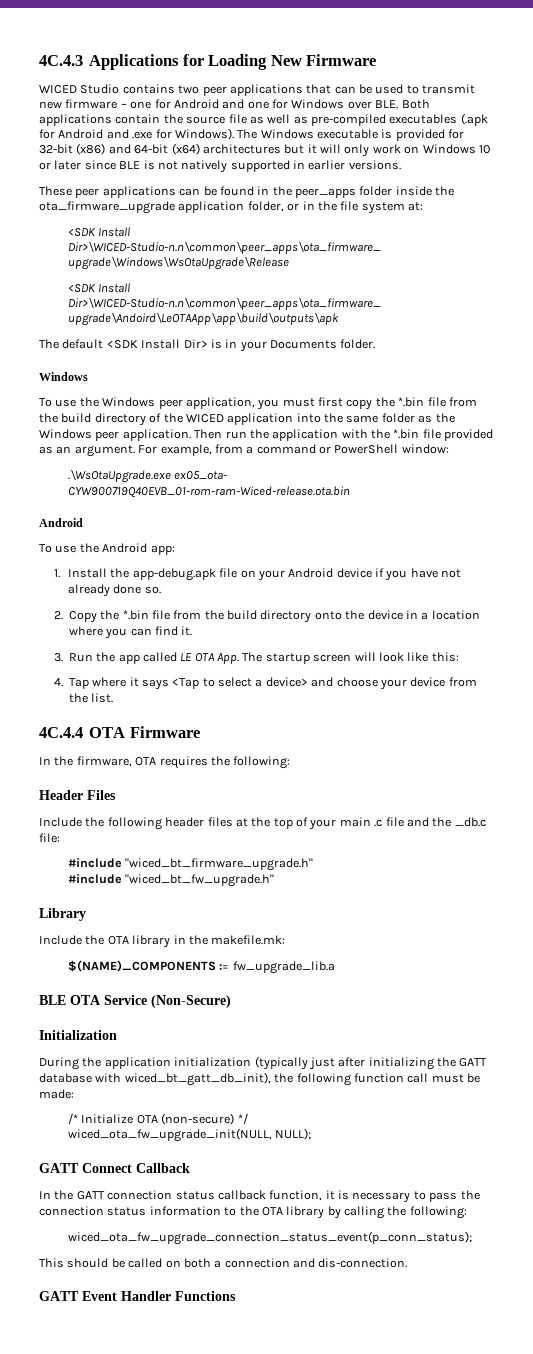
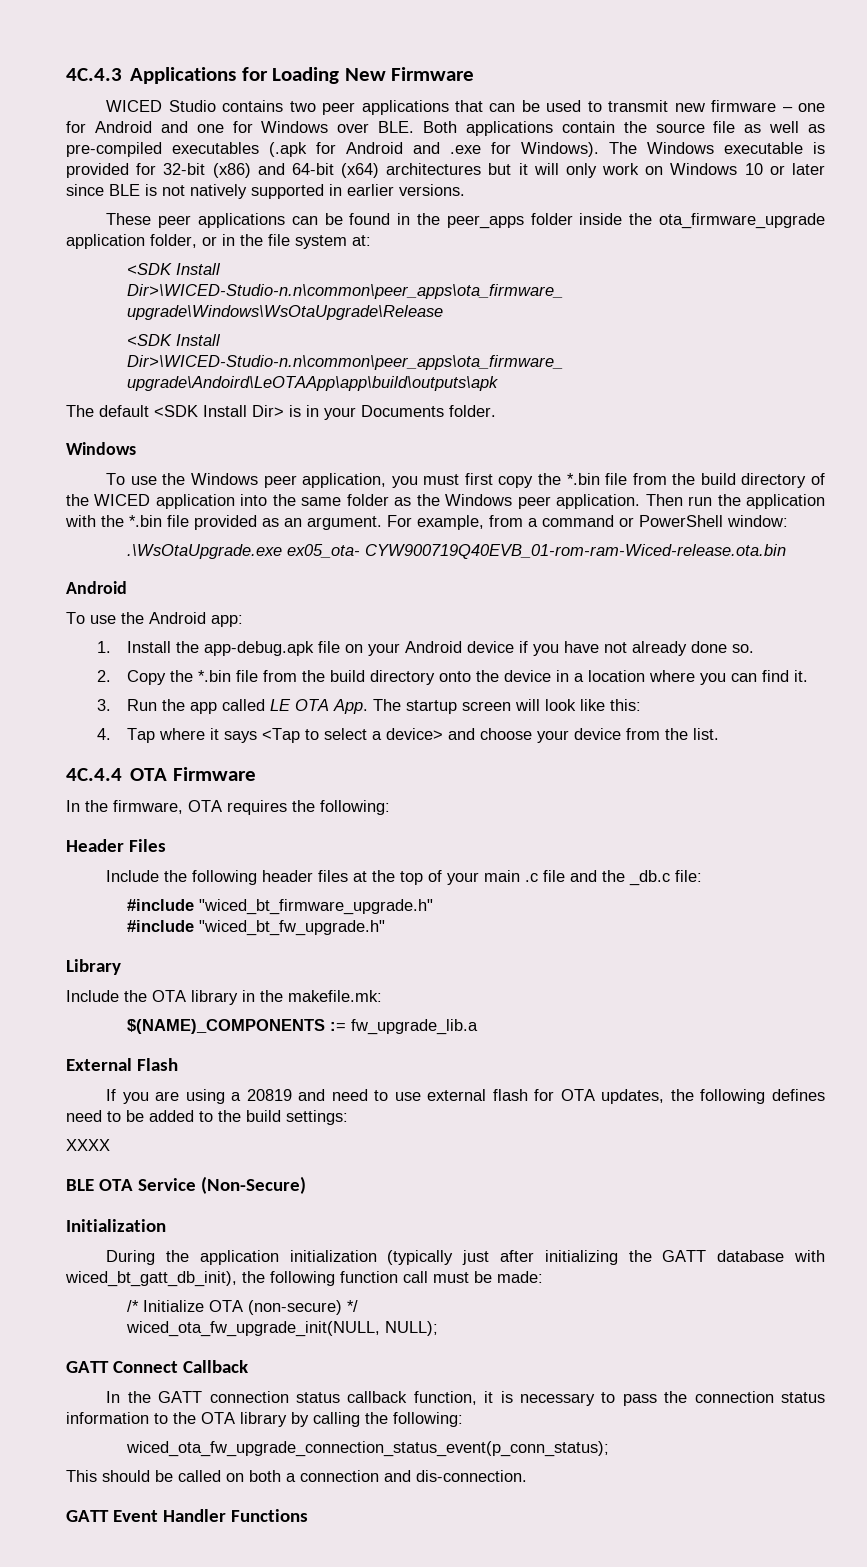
(335, 967) none -> [66,1058,179,1071] [106,1089,825,1104] [66,1110,348,1125] [66,1139,110,1151] // External Flash // If you are using a 20819 and need to use external flash for OTA updates, the following defines need to be added to the build settings: // XXXX

